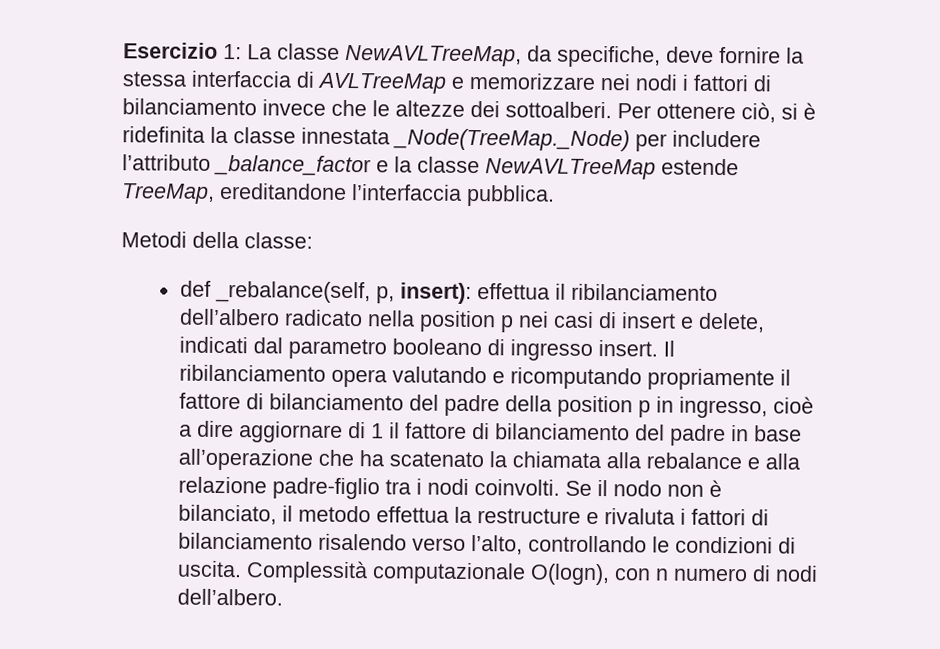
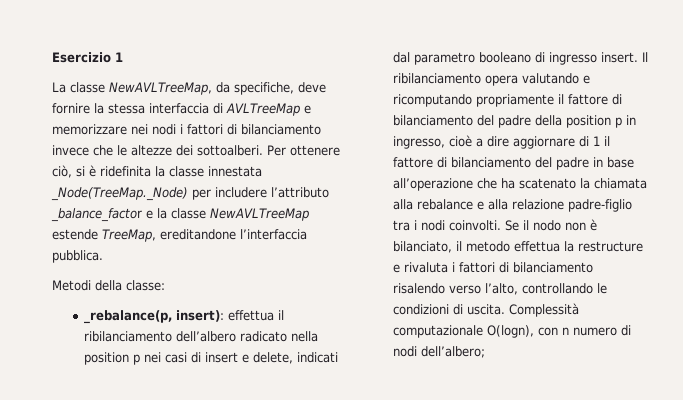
[223,44,242,60] 1: -> [115,52,123,62] 1 //
[179,280,395,304] def _rebalance(self, p, -> [84,310,173,324] _rebalance(p,
[176,588,283,606] dell’albero. -> [421,346,486,358] dell’albero;

